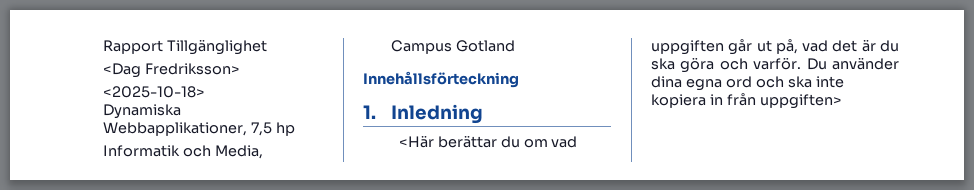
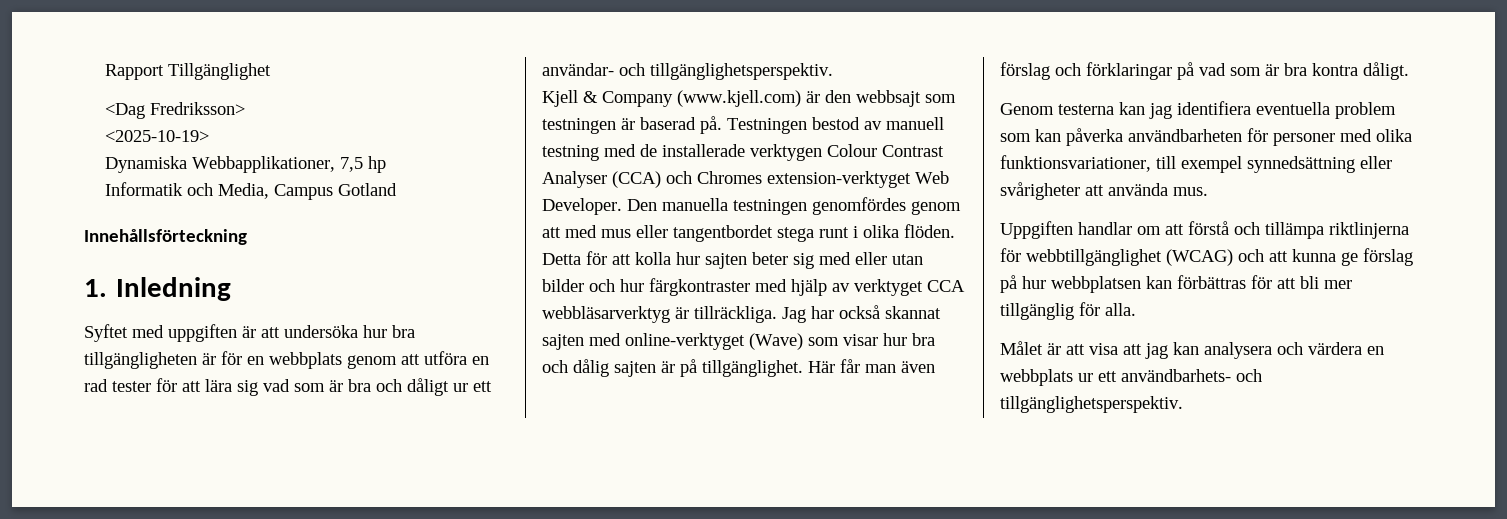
[103,86,206,98] <2025-10-18> -> [104,130,209,142] <2025-10-19>
[398,135,578,148] [651,39,899,55] [651,57,899,73] [651,76,844,91] [651,93,842,109] <Här berättar du om vad uppgiften går ut på, vad det är du ska göra och varför. Du använder dina egna ord och ska inte kopiera in från uppgiften> -> [84,324,415,342] [84,351,489,369] [84,378,492,396] [542,63,833,80] [542,90,956,107] [542,116,944,134] [542,144,944,161] [542,171,949,188] [542,197,961,215] [542,224,955,242] [542,251,923,269] [542,278,965,296] [542,305,941,323] [542,333,935,350] [542,359,935,377] [1000,62,1409,80] [1000,101,1396,119] [1000,128,1412,146] [1000,155,1392,173] [1000,182,1208,200] [1000,221,1409,239] [1000,248,1413,266] [1000,275,1352,293] [1000,302,1136,320] [1000,341,1384,359] [1000,369,1262,386] [1000,396,1183,413] Syftet med uppgiften är att undersöka hur bra tillgängligheten är för en webbplats genom att utföra en rad tester för att lära sig vad som är bra och dåligt ur ett användar- och tillgänglighetsperspektiv. // Kjell & Company (www.kjell.com) är den webbsajt som testningen är baserad på. Testningen bestod av manuell testning med de installerade verktygen Colour Contrast Analyser (CCA) och Chromes extension-verktyget Web Developer. Den manuella testningen genomfördes genom att med mus eller tangentbordet stega runt i olika flöden. Detta för att kolla hur sajten beter sig med eller utan bilder och hur färgkontraster med hjälp av verktyget CCA webbläsarverktyg är tillräckliga. Jag har också skannat sajten med online-verktyget (Wave) som visar hur bra och dålig sajten är på tillgänglighet. Här får man även förslag och förklaringar på vad som är bra kontra dåligt. // Genom testerna kan jag identifiera eventuella problem som kan påverka användbarheten för personer med olika funktionsvariationer, till exempel synnedsättning eller svårigheter att använda mus. // Uppgiften handlar om att förstå och tillämpa riktlinjerna för webbtillgänglighet (WCAG) och att kunna ge förslag på hur webbplatsen kan förbättras för att bli mer tillgänglig för alla. // Målet är att visa att jag kan analysera och värdera en webbplats ur ett användbarhets- och tillgänglighetsperspektiv.

